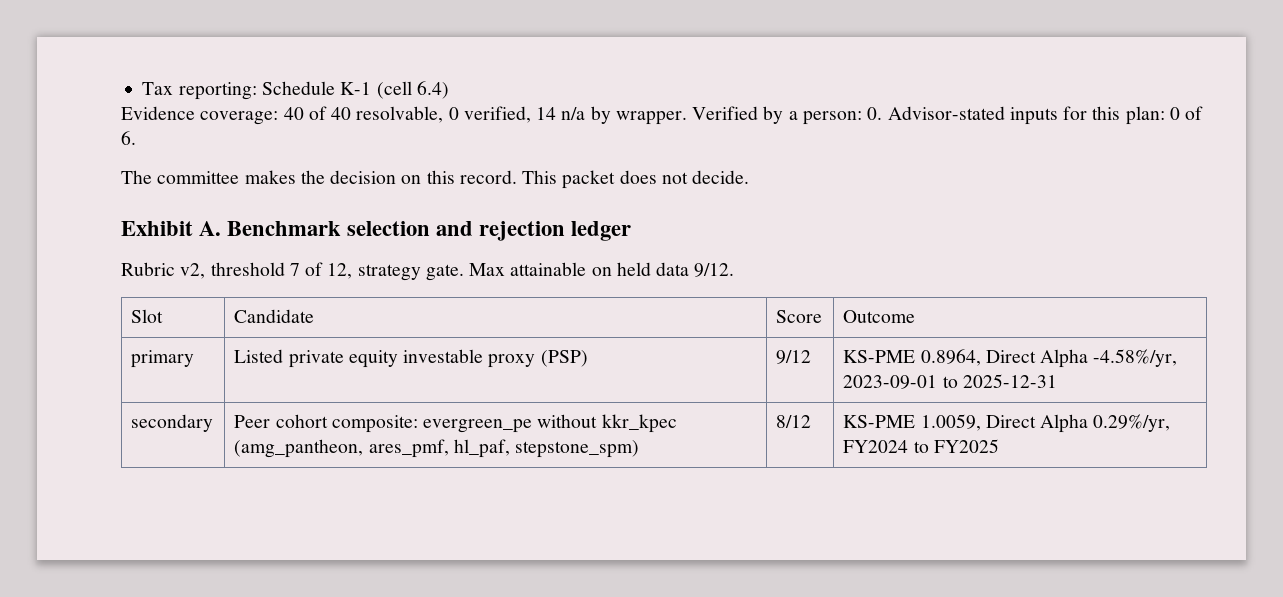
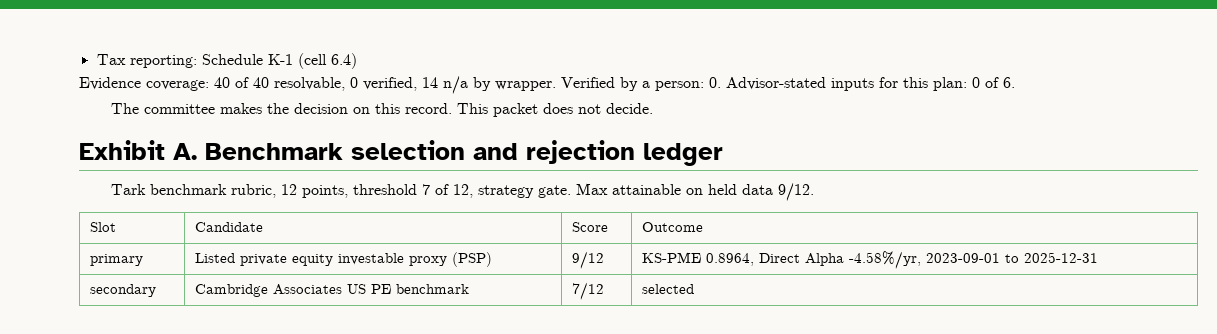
[121,262,206,279] Rubric v2, -> [110,184,348,198] Tark benchmark rubric, 12 points,
[234,414,677,433] [234,439,640,458] [776,415,812,428] [843,414,1171,433] [843,439,999,453] Peer cohort composite: evergreen_pe without kkr_kpec (amg_pantheon, ares_pmf, hl_paf, stepstone_spm) | 8/12 | KS-PME 1.0059, Direct Alpha 0.29%/yr, FY2024 to FY2025 -> [195,284,470,297] [572,282,605,300] [642,284,695,294] Cambridge Associates US PE benchmark | 7/12 | selected

